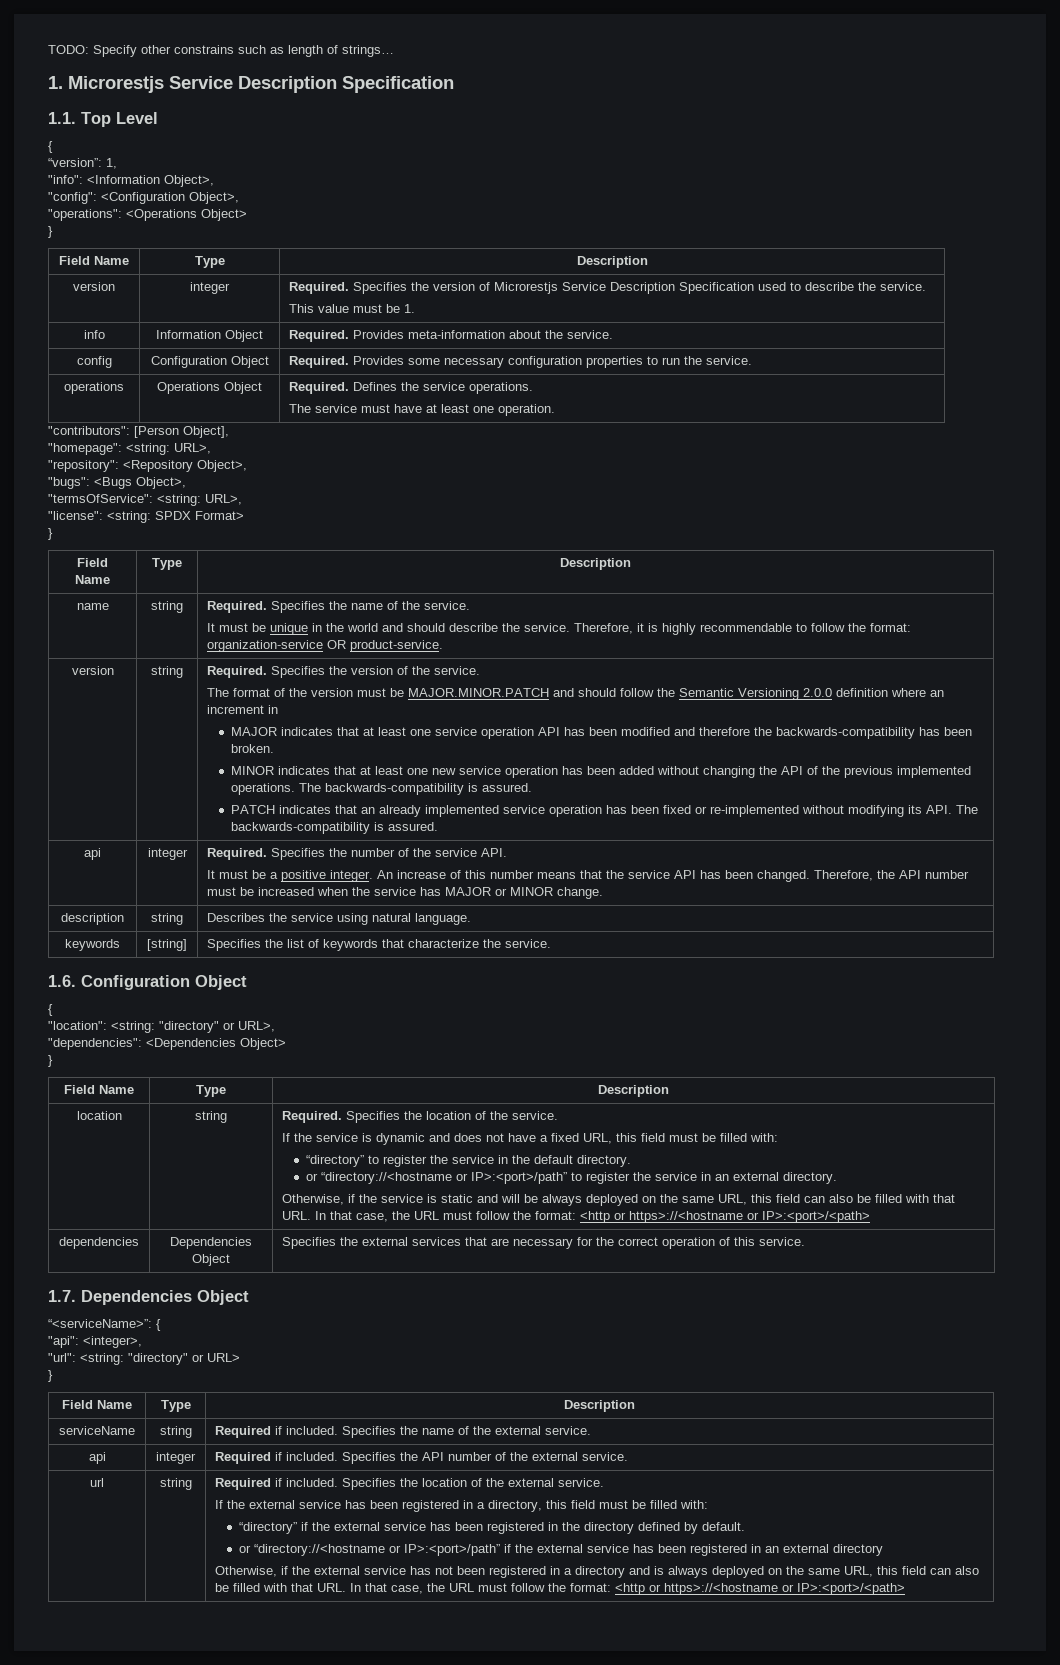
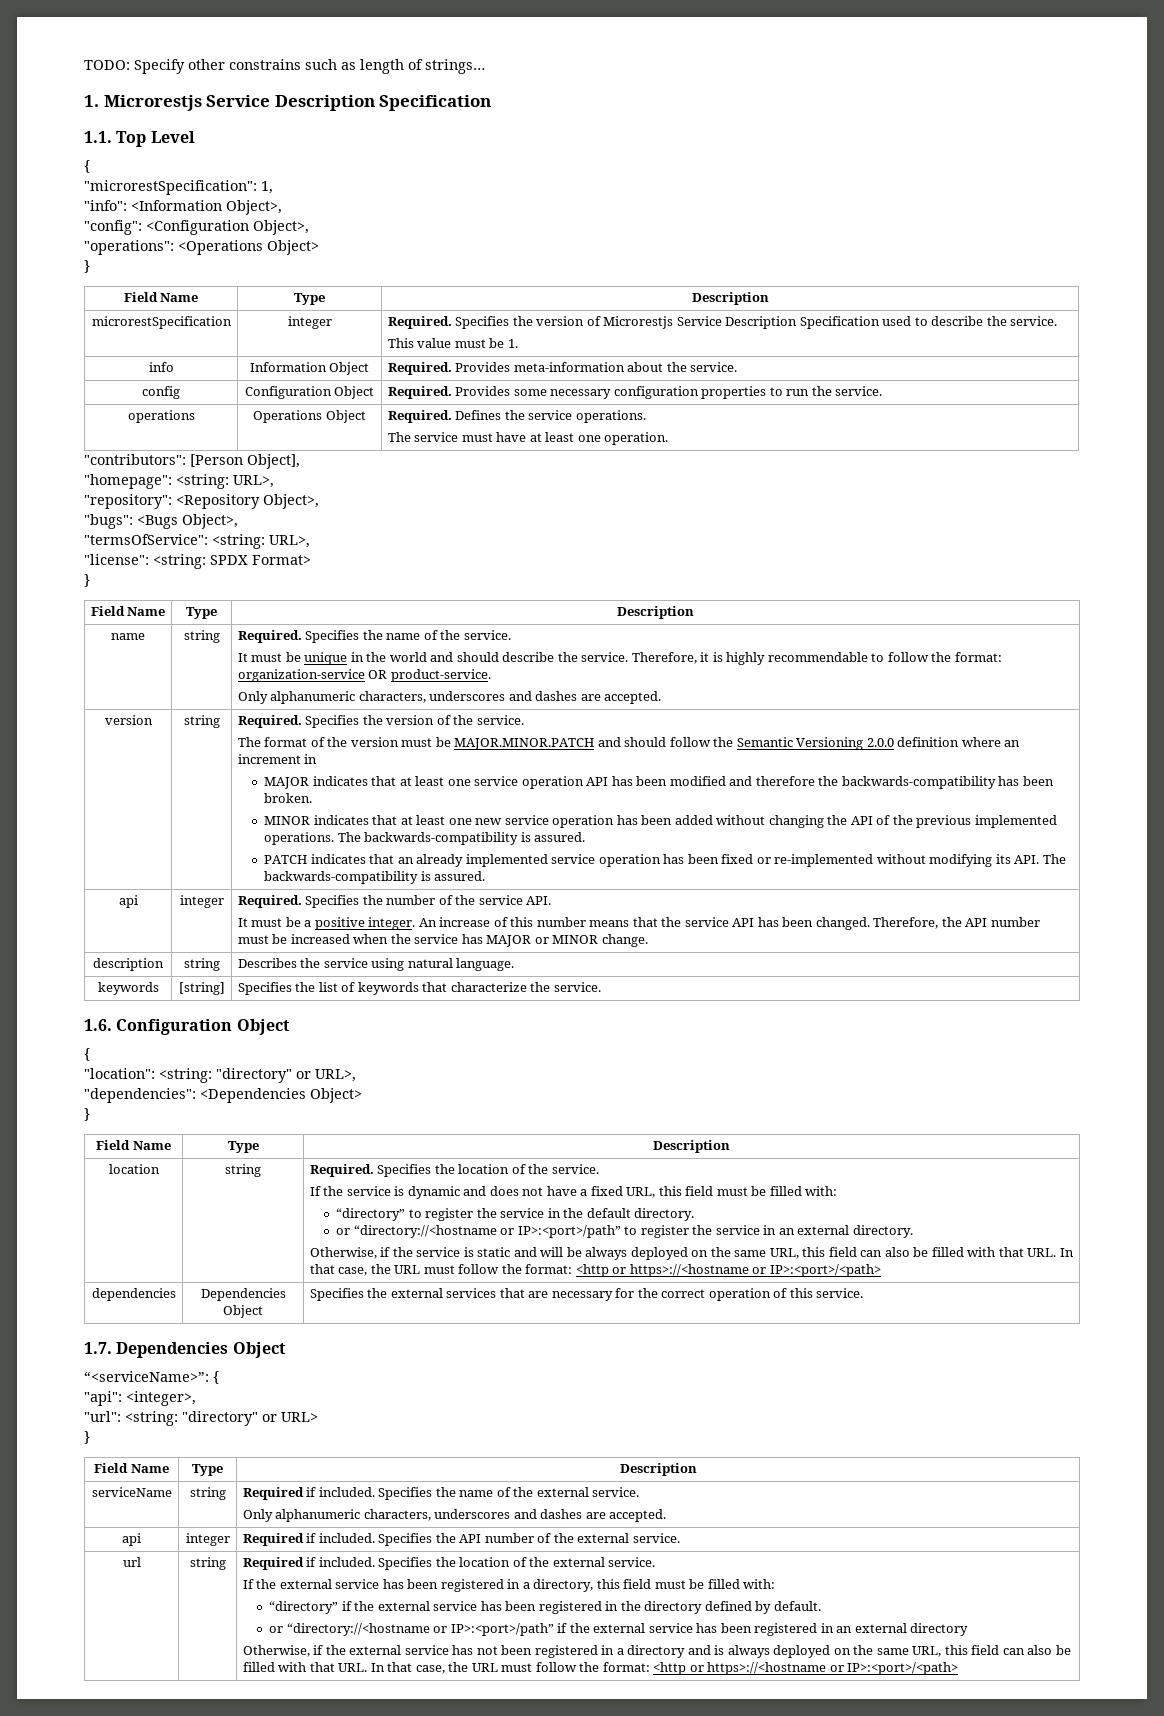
[48,158,102,167] “version”: -> [84,180,257,195] "microrestSpecification":
[73,282,115,291] version -> [91,316,232,329] microrestSpecification
(444, 646) none -> [237,691,662,704] // Only alphanumeric characters, underscores and dashes are accepted.
(592, 1430) none -> [242,1509,667,1522] // Only alphanumeric characters, underscores and dashes are accepted.

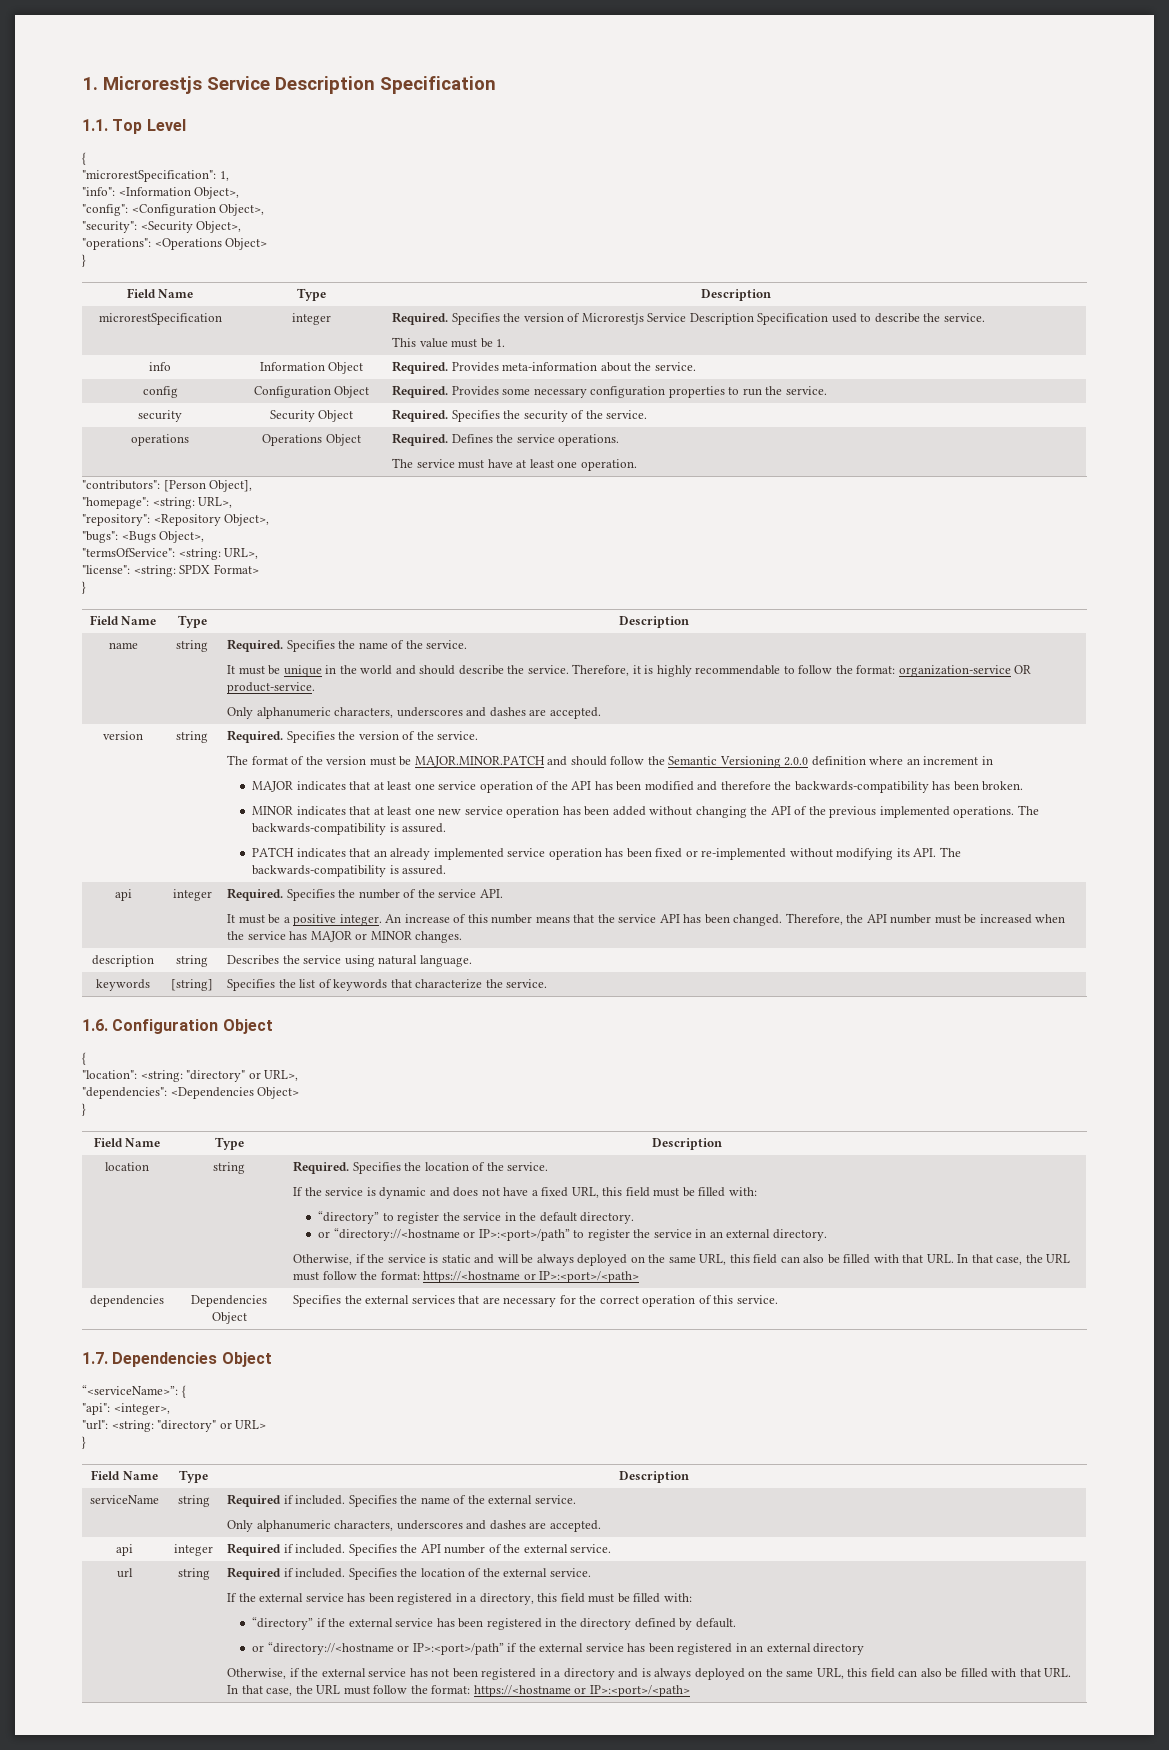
[84,59,485,74] TODO: Specify other constrains such as length of strings… // -> (82, 83) none
(309, 227) none -> [82,221,242,233] // "security": <Security Object>,
(883, 391) none -> [138,410,182,422] [269,410,354,422] [392,409,648,422] // security | Security Object | Required. Specifies the security of the service.
(584, 782) none -> [536,781,568,790] of the
[601,934,648,947] change. -> [415,931,463,943] changes.
[575,1264,749,1277] <http or https>://<hostname -> [423,1271,521,1283] https://<hostname
[653,1662,827,1675] <http or https>://<hostname -> [473,1685,571,1697] https://<hostname

